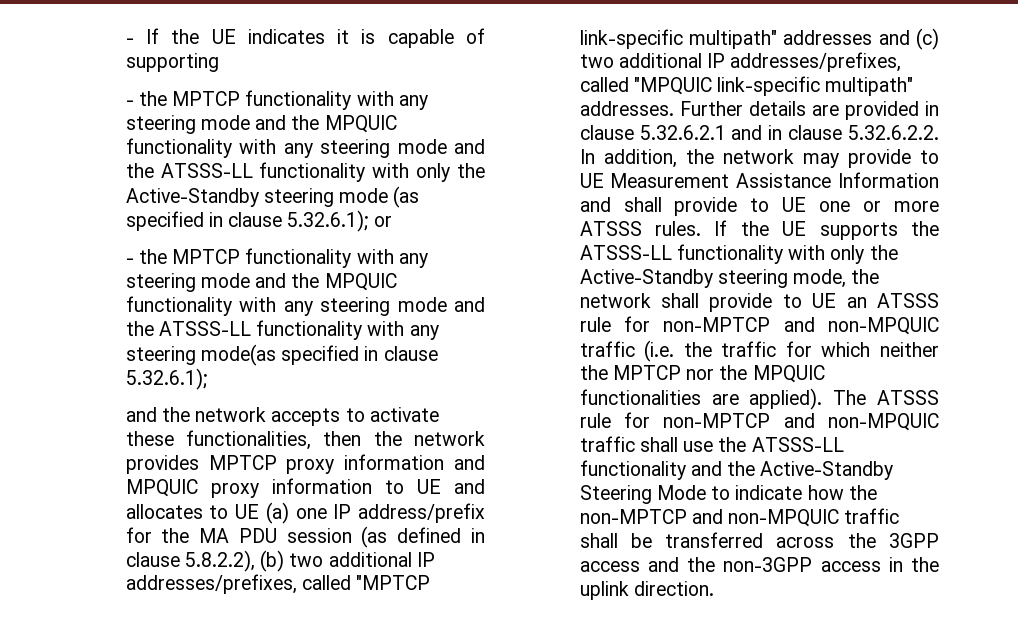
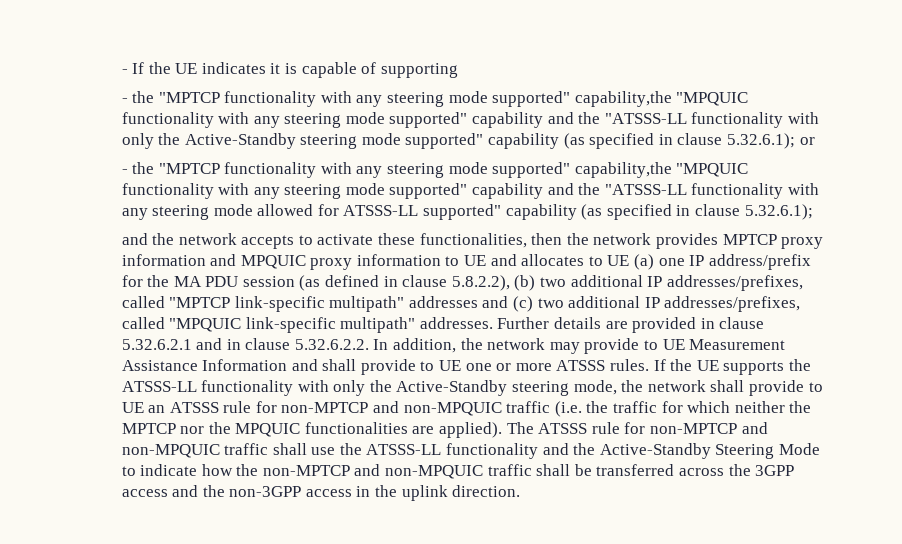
[172,90,429,110] [125,115,397,134] [125,138,485,158] [125,163,253,178] MPTCP functionality with any steering mode and the MPQUIC functionality with any steering mode and the ATSSS-LL -> [158,91,749,107] [121,112,687,128] "MPTCP functionality with any steering mode supported" capability,the "MPQUIC functionality with any steering mode supported" capability and the "ATSSS-LL
(389, 195) none -> [405,133,560,149] supported" capability
[172,248,429,268] [125,273,397,292] [125,296,485,316] [125,320,439,340] [125,344,276,366] MPTCP functionality with any steering mode and the MPQUIC functionality with any steering mode and the ATSSS-LL functionality with any steering mode(as -> [158,162,749,178] [121,183,820,199] [121,204,603,220] "MPTCP functionality with any steering mode supported" capability,the "MPQUIC functionality with any steering mode supported" capability and the "ATSSS-LL functionality with any steering mode allowed for ATSSS-LL supported" capability (as

